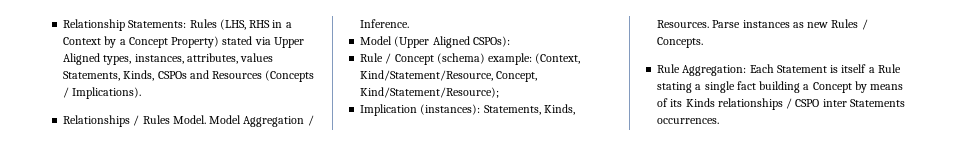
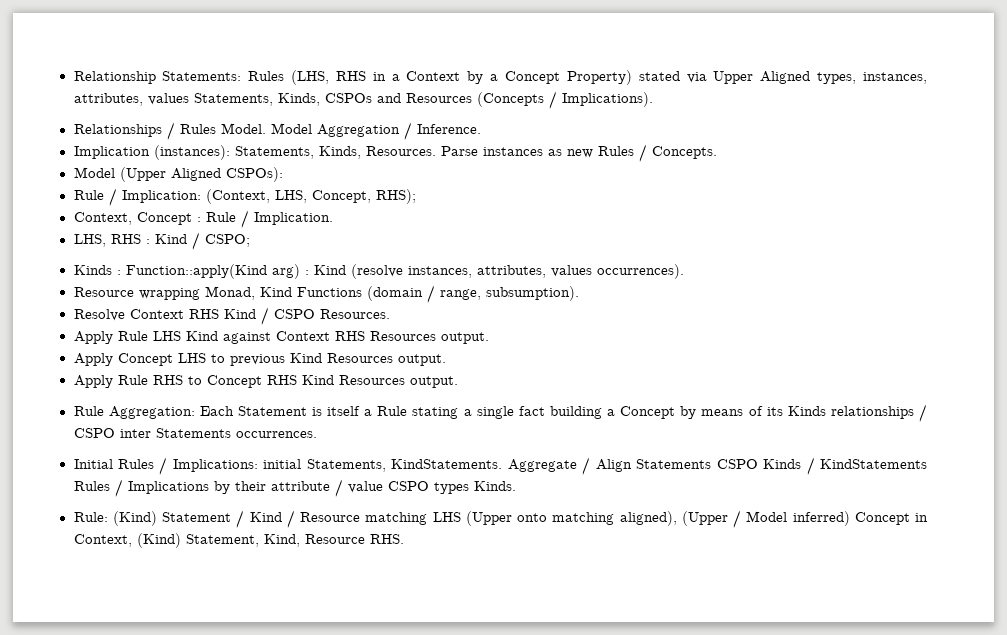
[360,36,510,48] [360,53,581,65] [360,70,538,82] [360,87,500,98] // Model (Upper Aligned CSPOs): // Rule / Concept (schema) example: (Context, Kind/Statement/Resource, Concept, Kind/Statement/Resource); -> (481, 129) none
(704, 42) none -> [73,167,283,182] [73,188,416,206] [73,210,333,228] [73,232,250,250] [73,264,684,279] [73,285,579,303] [73,307,390,325] [73,331,489,344] [73,353,446,366] [73,375,458,388] // Model (Upper Aligned CSPOs): // Rule / Implication: (Context, LHS, Concept, RHS); // Context, Concept : Rule / Implication. // LHS, RHS : Kind / CSPO; // Kinds : Function::apply(Kind arg) : Kind (resolve instances, attributes, values occurrences). // Resource wrapping Monad, Kind Functions (domain / range, subsumption). // Resolve Context RHS Kind / CSPO Resources. // Apply Rule LHS Kind against Context RHS Resources output. // Apply Concept LHS to previous Kind Resources output. // Apply Rule RHS to Concept RHS Kind Resources output.
(720, 121) none -> [73,457,927,475] [73,479,516,497] [73,510,928,528] [73,533,404,548] // Initial Rules / Implications: initial Statements, KindStatements. Aggregate / Align Statements CSPO Kinds / KindStatements Rules / Implications by their attribute / value CSPO types Kinds. // Rule: (Kind) Statement / Kind / Resource matching LHS (Upper onto matching aligned), (Upper / Model inferred) Concept in Context, (Kind) Statement, Kind, Resource RHS.

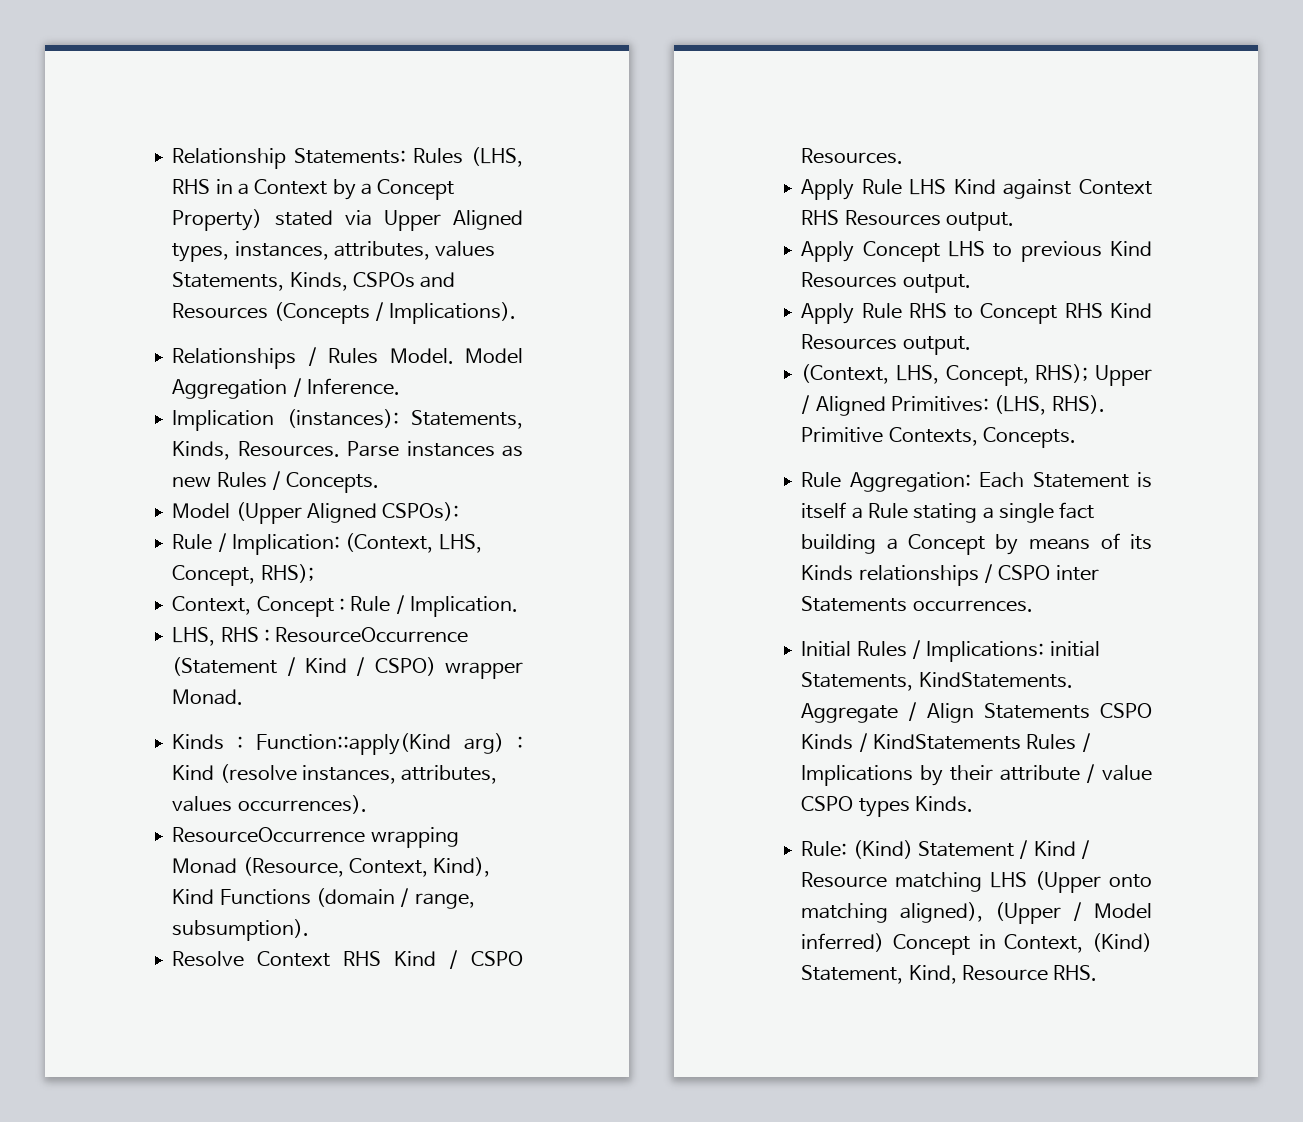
[154,232,250,250] Kind / CSPO; -> [275,627,469,643] [172,657,523,679] [172,689,244,705] ResourceOccurrence (Statement / Kind / CSPO) wrapper Monad.
[73,286,255,300] Resource wrapping Monad, -> [172,827,459,848] [172,857,491,877] ResourceOccurrence wrapping Monad (Resource, Context, Kind),
(458, 382) none -> [801,364,1152,386] [801,395,1105,416] [801,427,1076,448] // (Context, LHS, Concept, RHS); Upper / Aligned Primitives: (LHS, RHS). Primitive Contexts, Concepts.

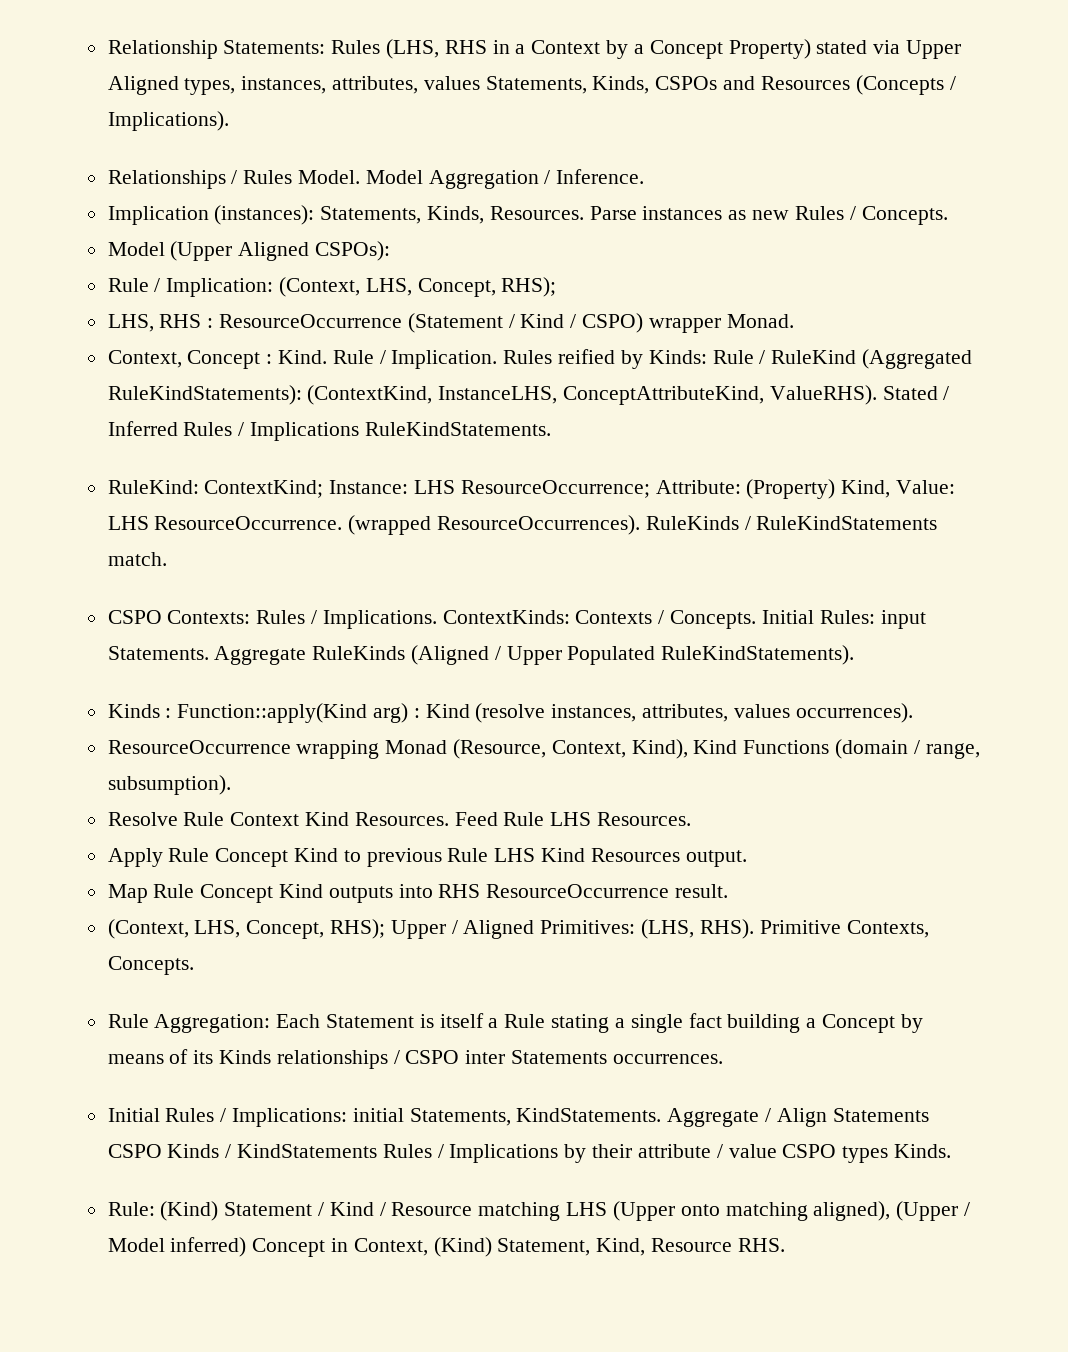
[172,595,518,617] // Context, Concept : Rule / Implication. -> (557, 287) none
(244, 697) none -> [107,349,972,369] [107,385,950,405] [107,421,551,441] [107,479,956,499] [107,515,938,535] [107,552,167,566] [107,610,926,629] [107,645,855,665] // Context, Concept : Kind. Rule / Implication. Rules reified by Kinds: Rule / RuleKind (Aggregated RuleKindStatements): (ContextKind, InstanceLHS, ConceptAttributeKind, ValueRHS). Stated / Inferred Rules / Implications RuleKindStatements. // RuleKind: ContextKind; Instance: LHS ResourceOccurrence; Attribute: (Property) Kind, Value: LHS ResourceOccurrence. (wrapped ResourceOccurrences). RuleKinds / RuleKindStatements match. // CSPO Contexts: Rules / Implications. ContextKinds: Contexts / Concepts. Initial Rules: input Statements. Aggregate RuleKinds (Aligned / Upper Populated RuleKindStatements).
[257,950,523,969] [801,148,904,164] [801,179,1152,200] [801,210,1014,231] [801,241,1152,262] [801,272,971,293] [801,303,1152,324] [801,334,971,355] Context RHS Kind / CSPO Resources. // Apply Rule LHS Kind against Context RHS Resources output. // Apply Concept LHS to previous Kind Resources output. // Apply Rule RHS to Concept RHS Kind Resources output. -> [183,812,692,826] [107,848,747,867] [107,884,729,903] Rule Context Kind Resources. Feed Rule LHS Resources. // Apply Rule Concept Kind to previous Rule LHS Kind Resources output. // Map Rule Concept Kind outputs into RHS ResourceOccurrence result.

